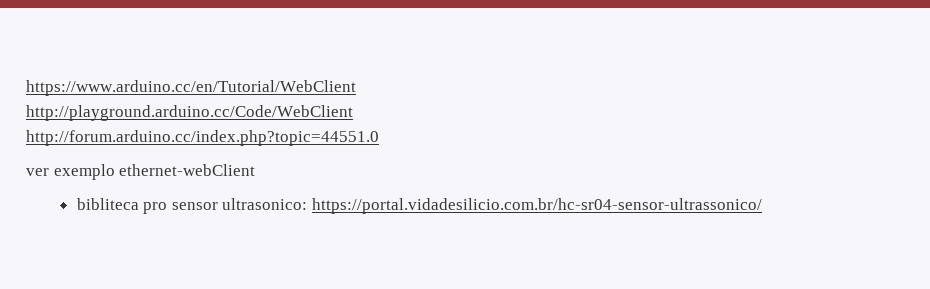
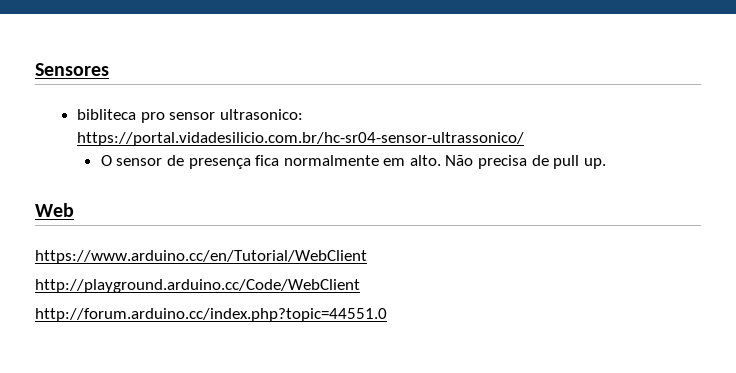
[26,80,356,96] [26,105,353,121] [26,130,379,146] [26,164,256,180] https://www.arduino.cc/en/Tutorial/WebClient // http://playground.arduino.cc/Code/WebClient // http://forum.arduino.cc/index.php?topic=44551.0 // ver exemplo ethernet-webClient -> [35,63,109,76] Sensores
(763, 206) none -> [100,155,606,169] [35,203,74,217] [35,250,367,264] [35,279,360,293] [35,308,387,322] // O sensor de presença fica normalmente em alto. Não precisa de pull up. // Web // https://www.arduino.cc/en/Tutorial/WebClient // http://playground.arduino.cc/Code/WebClient // http://forum.arduino.cc/index.php?topic=44551.0

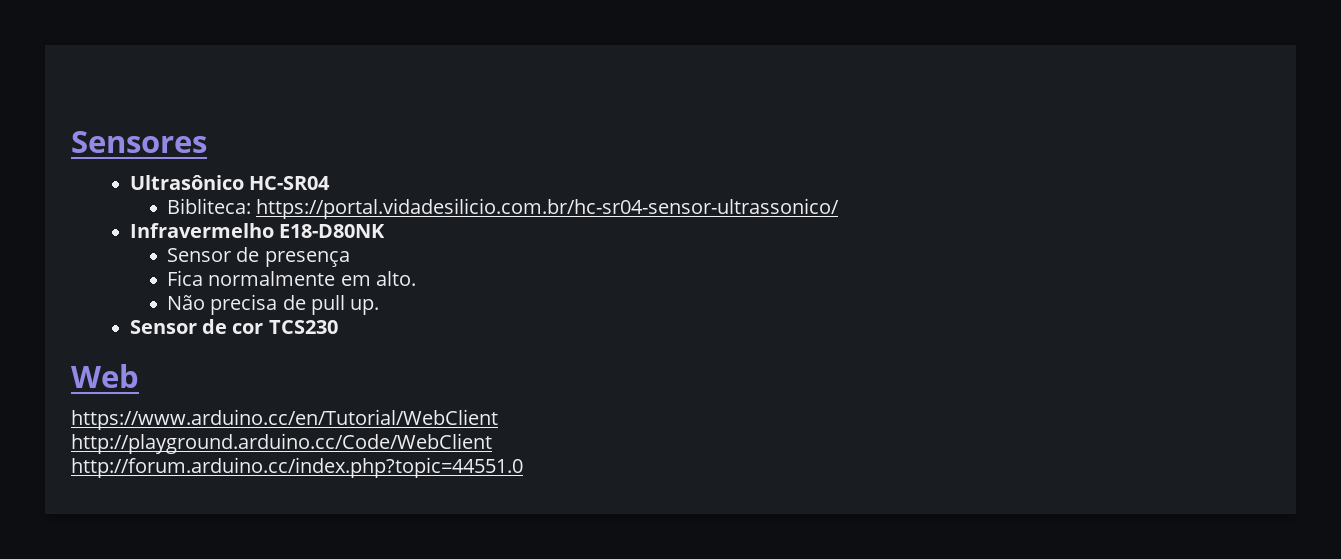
[77,109,303,123] [77,132,525,146] [100,155,163,166] bibliteca pro sensor ultrasonico: https://portal.vidadesilicio.com.br/hc-sr04-sensor-ultrassonico/ // O sensor -> [129,175,331,190] [167,198,840,219] [129,223,386,238] [167,248,232,262] Ultrasônico HC-SR04 // Bibliteca: https://portal.vidadesilicio.com.br/hc-sr04-sensor-ultrassonico/ // Infravermelho E18-D80NK // Sensor
[255,155,280,166] fica -> [167,270,204,286] // Fica
(441, 160) none -> (416, 278) //
(606, 163) none -> [129,319,338,334] // Sensor de cor TCS230

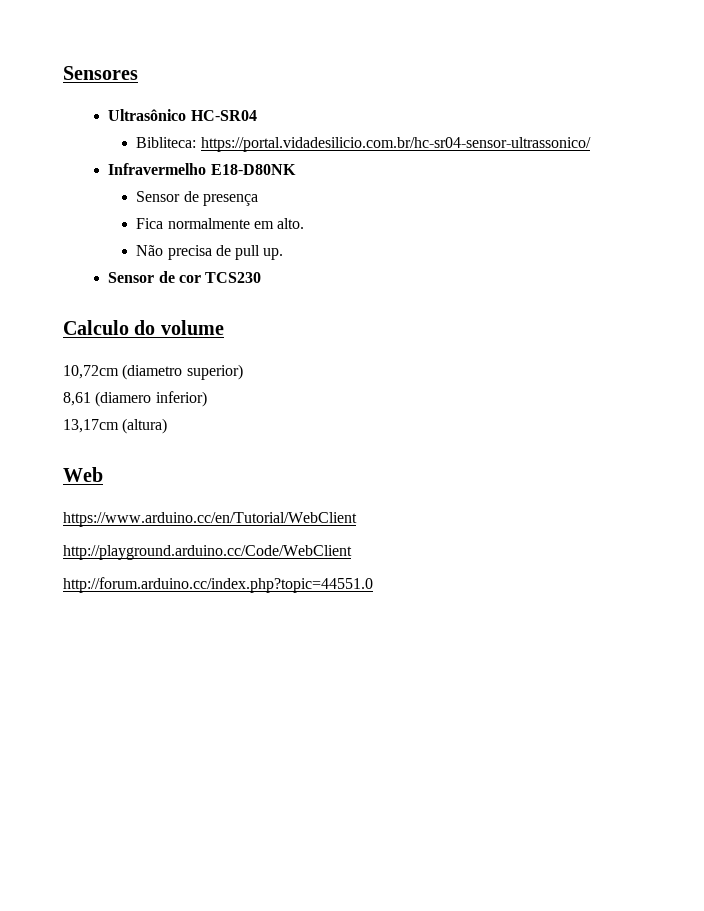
(338, 327) none -> [63,320,224,335] [63,364,243,380] [63,391,207,407] [63,418,168,434] // Calculo do volume // 10,72cm (diametro superior) // 8,61 (diamero inferior) // 13,17cm (altura)

